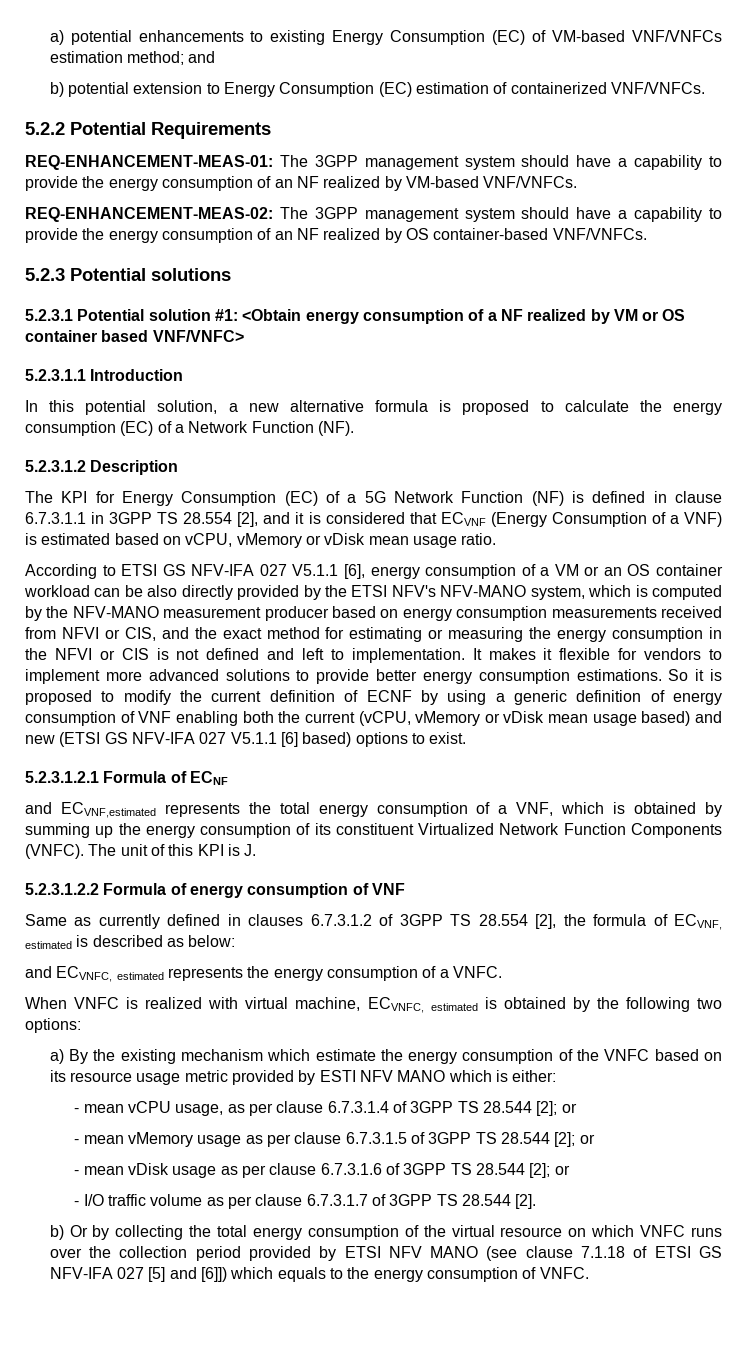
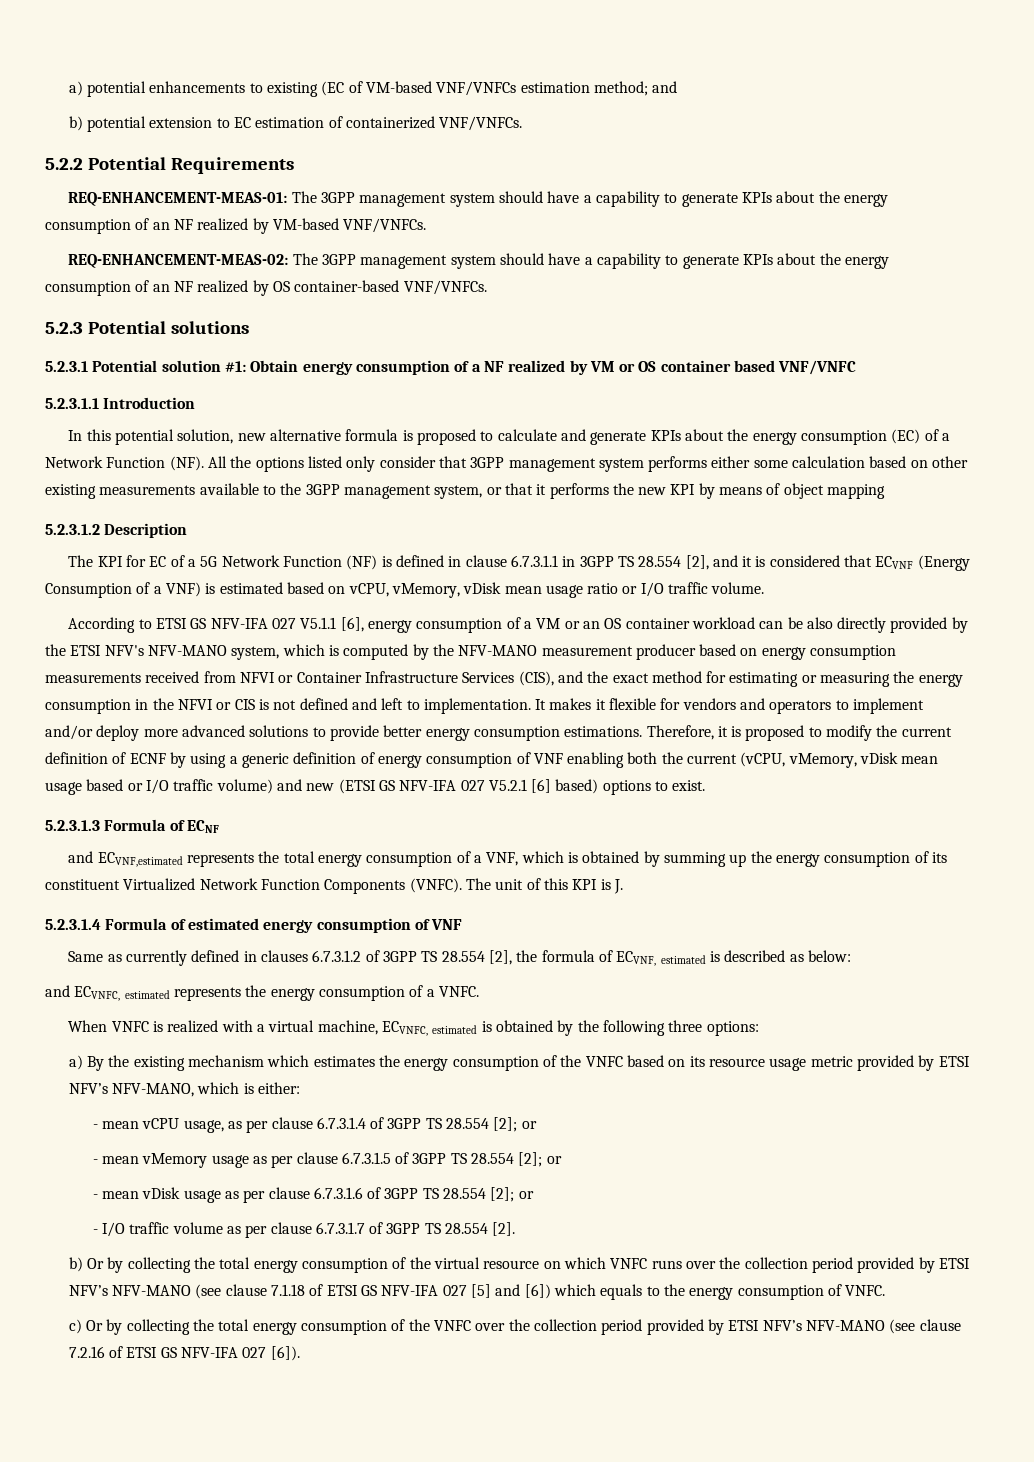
[332,30,526,45] Energy Consumption (EC) -> [321,81,345,96] (EC
[223,82,412,97] Energy Consumption (EC) -> [234,117,252,128] EC
[25,176,78,191] provide -> [681,191,816,207] generate KPIs about
[25,228,78,243] provide -> [682,253,817,269] generate KPIs about
[242,309,302,321] <Obtain -> [250,360,299,372] Obtain
[152,330,244,342] VNF/VNFC> -> [778,360,857,375] VNF/VNFC
[228,403,238,412] a -> (234, 436) none
(629, 406) none -> [560,429,724,445] and generate KPIs about
(354, 428) none -> [207,456,969,472] [45,483,886,499] All the options listed only consider that 3GPP management system performs either some calculation based on other existing measurements available to the 3GPP management system, or that it performs the new KPI by means of object mapping
[122,491,318,506] Energy Consumption (EC) -> [149,556,167,567] EC
[236,533,497,548] vMemory or vDisk mean usage ratio. -> [391,582,765,598] vMemory, vDisk mean usage ratio or I/O traffic volume.
[124,627,156,641] CIS, -> [296,671,554,686] Container Infrastructure Services (CIS),
[708,649,722,660] [25,669,100,684] to implement -> [740,698,925,714] [45,725,140,741] and operators to implement and/or deploy
[668,669,689,681] So -> [646,725,714,740] Therefore,
[415,711,691,726] vMemory or vDisk mean usage based) -> [788,752,939,768] [45,779,273,795] vMemory, vDisk mean usage based or I/O traffic volume)
[230,732,277,744] V5.1.1 -> [488,779,527,791] V5.2.1
[25,771,99,783] 5.2.3.1.2.1 -> [45,820,100,831] 5.2.3.1.3
[25,883,187,895] 5.2.3.1.2.2 Formula of -> [45,918,259,930] 5.2.3.1.4 Formula of estimated
(239, 1003) none -> [257,1024,266,1032] a
[696,998,722,1009] two -> [668,1020,703,1032] three
[315,1049,376,1061] estimate -> [313,1056,375,1067] estimates
[319,1070,446,1082] ESTI NFV MANO -> [938,1056,970,1067] [68,1083,195,1097] ETSI NFV’s NFV-MANO,
[482,1101,532,1113] 28.544 -> [446,1118,490,1129] 28.554
[500,1132,550,1144] 28.544 -> [471,1153,515,1164] 28.554
[475,1163,525,1175] 28.544 -> [443,1188,487,1199] 28.554
[461,1194,511,1206] 28.544 -> [445,1223,489,1234] 28.554
[388,1246,479,1258] NFV MANO -> [68,1285,192,1296] NFV’s NFV-MANO
[200,1267,227,1282] [6]]) -> [524,1284,551,1299] [6])
(589, 1273) none -> [68,1319,961,1335] [68,1346,300,1361] // c) Or by collecting the total energy consumption of the VNFC over the collection period provided by ETSI NFV’s NFV-MANO (see clause 7.2.16 of ETSI GS NFV-IFA 027 [6]).

